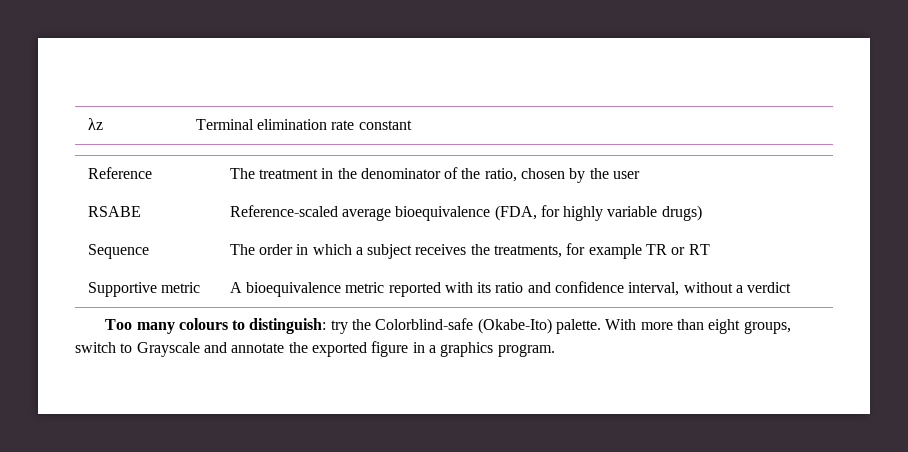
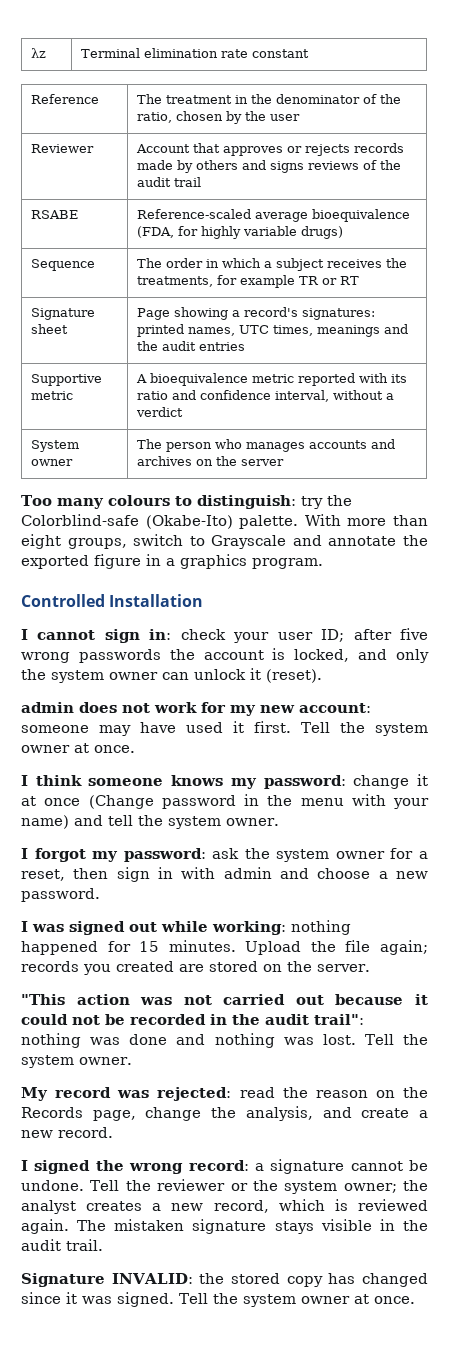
(641, 175) none -> [30,144,94,153] [135,143,404,156] [136,160,401,173] [136,177,201,187] // Reviewer | Account that approves or rejects records made by others and signs reviews of the audit trail
(710, 249) none -> [30,308,95,320] [30,324,68,334] [136,307,375,320] [136,324,408,337] [136,341,245,351] // Signature sheet | Page showing a record's signatures: printed names, UTC times, meanings and the audit entries
(792, 287) none -> [30,440,79,452] [30,459,73,466] [136,439,395,452] [136,456,284,466] // System owner | The person who manages accounts and archives on the server
(555, 350) none -> [21,594,204,607] [21,628,429,643] [21,648,429,663] [21,668,322,683] [21,702,371,716] [21,721,428,736] [21,743,135,753] [21,774,429,789] [21,794,429,809] [21,815,279,829] [21,848,428,862] [21,867,428,882] [21,888,100,902] [21,920,351,935] [21,940,428,955] [21,961,370,975] [21,994,428,1005] [21,1014,364,1025] [21,1033,428,1048] [21,1055,132,1068] [21,1087,428,1101] [21,1106,429,1121] [21,1127,113,1138] [21,1159,428,1174] [21,1179,428,1194] [21,1199,429,1214] [21,1219,429,1234] [21,1239,103,1251] [21,1273,428,1287] [21,1292,415,1307] // Controlled Installation // I cannot sign in: check your user ID; after five wrong passwords the account is locked, and only the system owner can unlock it (reset). // admin does not work for my new account: someone may have used it first. Tell the system owner at once. // I think someone knows my password: change it at once (Change password in the menu with your name) and tell the system owner. // I forgot my password: ask the system owner for a reset, then sign in with admin and choose a new password. // I was signed out while working: nothing happened for 15 minutes. Upload the file again; records you created are stored on the server. // "This action was not carried out because it could not be recorded in the audit trail": nothing was done and nothing was lost. Tell the system owner. // My record was rejected: read the reason on the Records page, change the analysis, and create a new record. // I signed the wrong record: a signature cannot be undone. Tell the reviewer or the system owner; the analyst creates a new record, which is reviewed again. The mistaken signature stays visible in the audit trail. // Signature INVALID: the stored copy has changed since it was signed. Tell the system owner at once.

